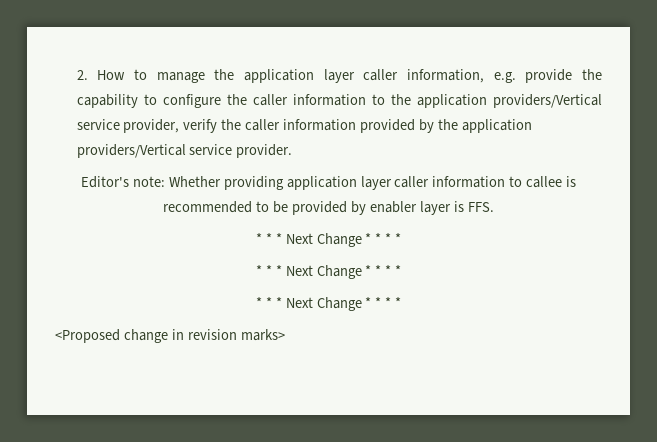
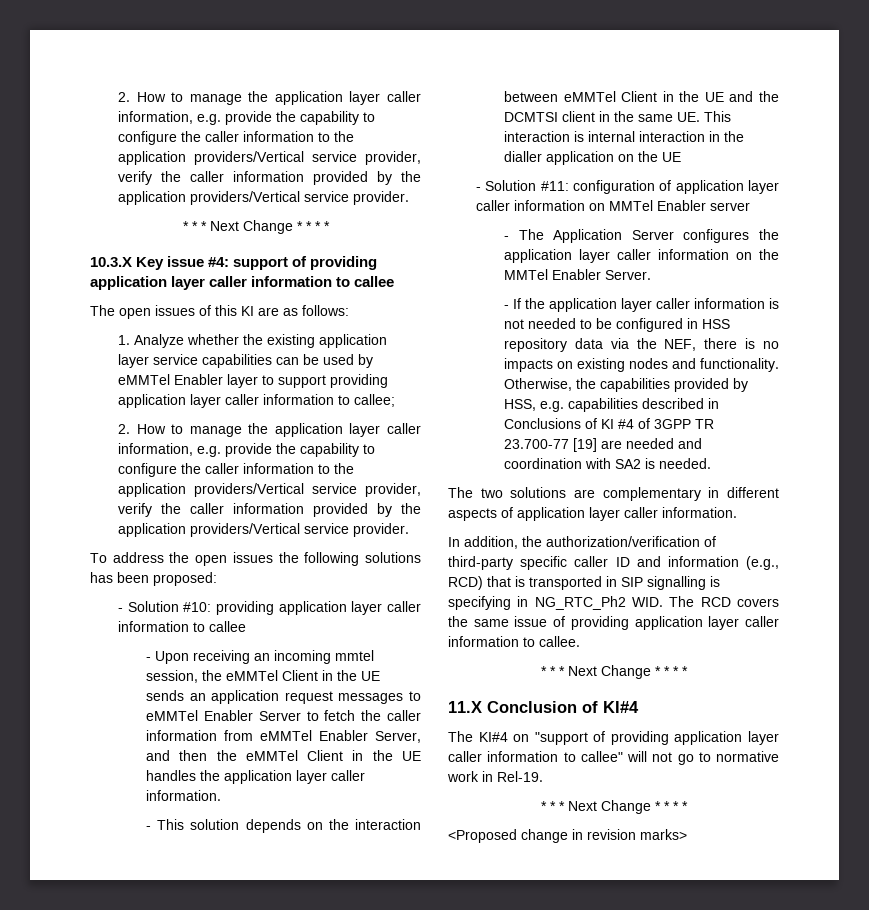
[80,176,577,190] [163,201,494,215] [255,233,402,247] [255,265,402,279] Editor's note: Whether providing application layer caller information to callee is recommended to be provided by enabler layer is FFS. // * * * Next Change * * * * // * * * Next Change * * * * -> [182,220,330,234] [90,256,378,270] [90,276,395,290] [90,305,349,319] [117,334,387,348] [117,354,373,368] [117,374,388,388] [117,394,395,408] [117,423,421,437] [117,443,375,457] [117,463,354,477] [117,483,421,497] [117,503,421,517] [117,523,409,537] [90,552,422,566] [90,572,217,586] [117,601,421,615] [117,621,246,632] [145,650,374,664] [145,670,380,683] [145,690,422,704] [145,710,421,721] [145,730,421,743] [145,750,421,761] [145,770,365,784] [145,790,221,801] [145,819,421,833] [503,91,779,102] [503,111,731,122] [503,131,744,142] [503,151,681,165] [475,180,779,194] [475,200,750,211] [503,229,779,243] [503,249,779,263] [503,269,651,280] [503,298,779,312] [503,318,730,332] [503,338,779,352] [503,358,779,372] [503,378,748,392] [503,398,719,412] [503,418,714,429] [503,438,702,452] [503,458,711,469] [448,487,779,501] [448,507,737,521] [448,536,716,549] [448,556,779,570] [448,576,720,590] [448,596,779,610] [448,616,779,630] [448,636,580,647] [540,665,688,679] [448,701,639,713] [448,731,779,745] [448,751,779,765] [447,771,543,782] * * * Next Change * * * * // 10.3.X Key issue #4: support of providing application layer caller information to callee // The open issues of this KI are as follows: // 1. Analyze whether the existing application layer service capabilities can be used by eMMTel Enabler layer to support providing application layer caller information to callee; // 2. How to manage the application layer caller information, e.g. provide the capability to configure the caller information to the application providers/Vertical service provider, verify the caller information provided by the application providers/Vertical service provider. // To address the open issues the following solutions has been proposed: // - Solution #10: providing application layer caller information to callee // - Upon receiving an incoming mmtel session, the eMMTel Client in the UE sends an application request messages to eMMTel Enabler Server to fetch the caller information from eMMTel Enabler Server, and then the eMMTel Client in the UE handles the application layer caller information. // - This solution depends on the interaction between eMMTel Client in the UE and the DCMTSI client in the same UE. This interaction is internal interaction in the dialler application on the UE // - Solution #11: configuration of application layer caller information on MMTel Enabler server // - The Application Server configures the application layer caller information on the MMTel Enabler Server. // - If the application layer caller information is not needed to be configured in HSS repository data via the NEF, there is no impacts on existing nodes and functionality. Otherwise, the capabilities provided by HSS, e.g. capabilities described in Conclusions of KI #4 of 3GPP TR 23.700-77 [19] are needed and coordination with SA2 is needed. // The two solutions are complementary in different aspects of application layer caller information. // In addition, the authorization/verification of third-party specific caller ID and information (e.g., RCD) that is transported in SIP signalling is specifying in NG_RTC_Ph2 WID. The RCD covers the same issue of providing application layer caller information to callee. // * * * Next Change * * * * // 11.X Conclusion of KI#4 // The KI#4 on "support of providing application layer caller information to callee" will not go to normative work in Rel-19.

